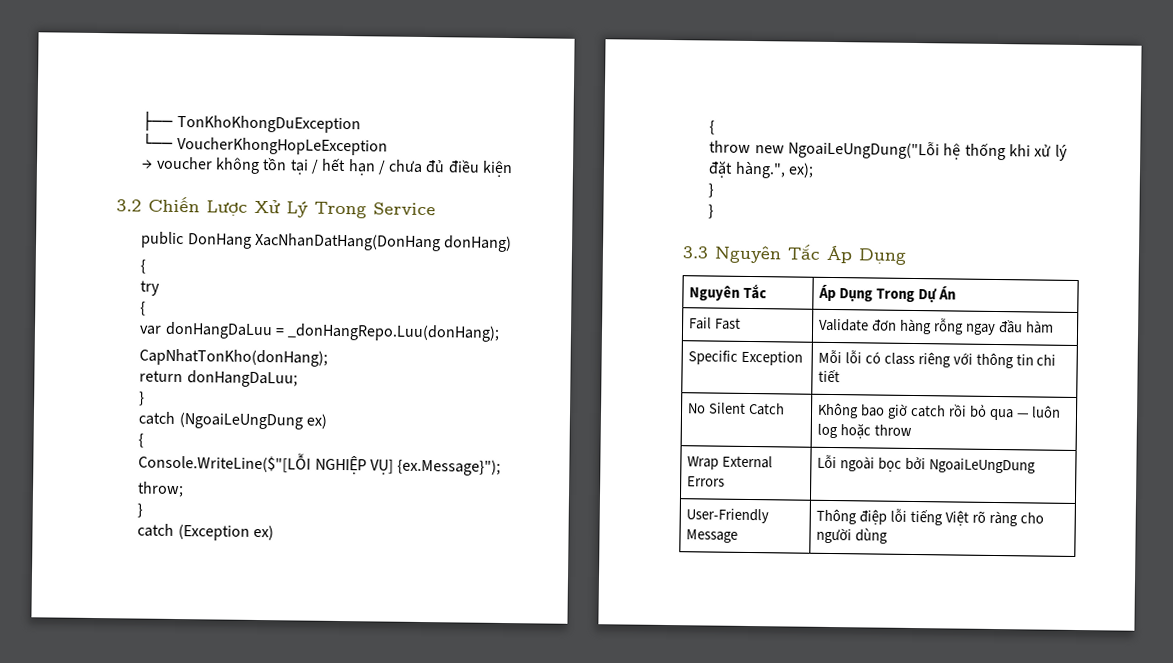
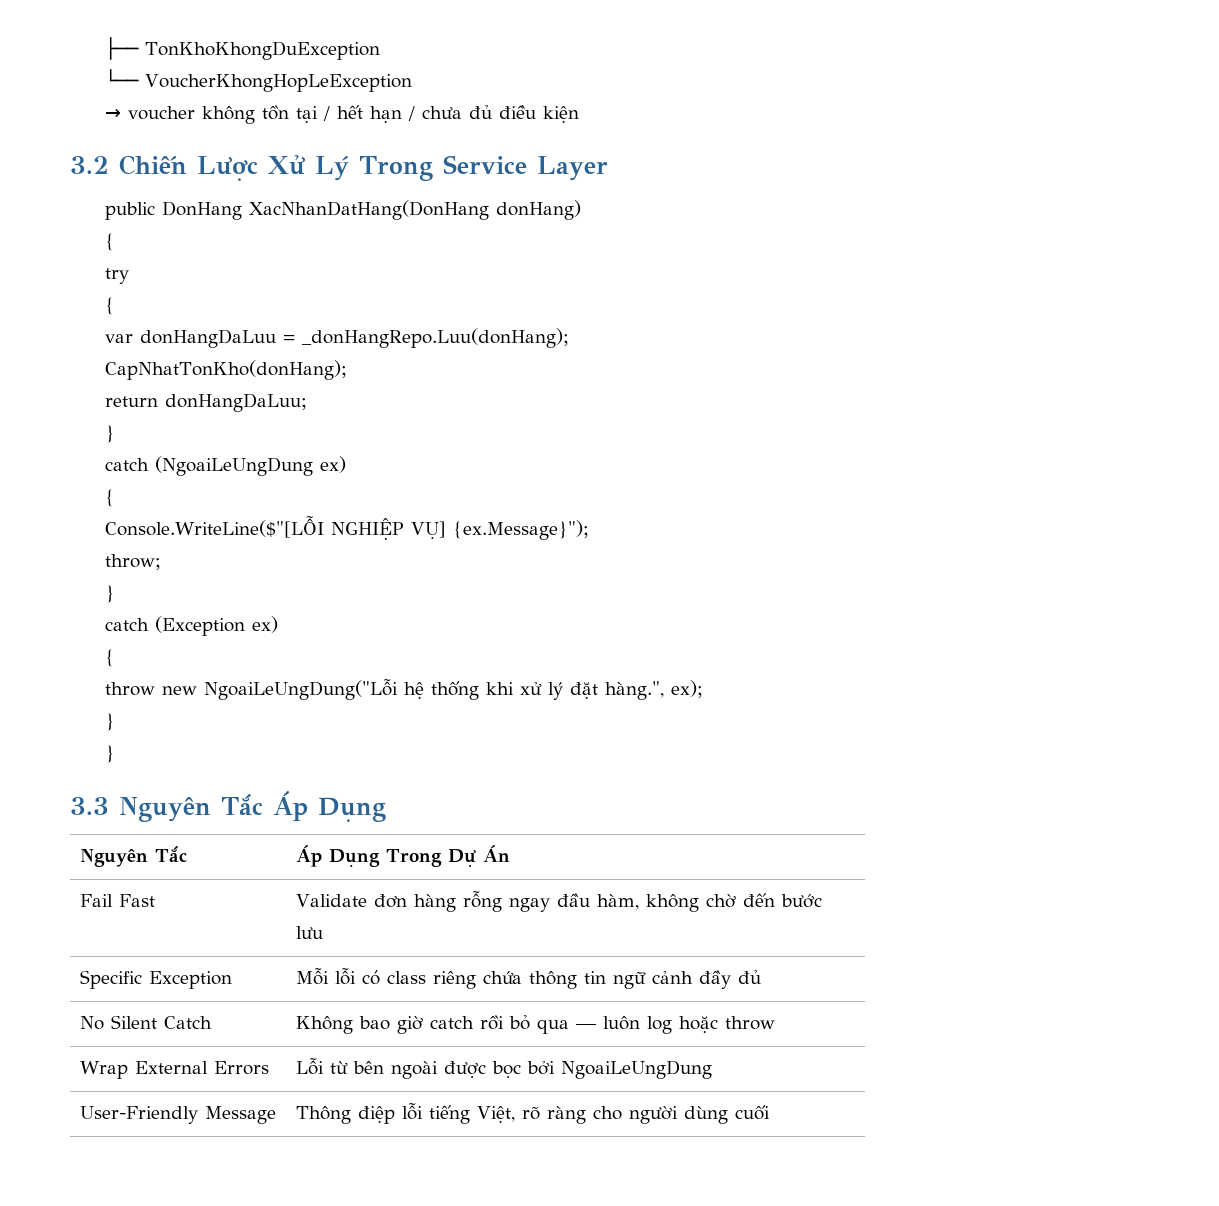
(436, 209) none -> [536,156,608,181] Layer
[1025,320,1054,334] hàm -> [597,893,823,912] [296,926,324,939] hàm, không chờ đến bước lưu
[952,352,973,365] với -> [483,971,523,984] chứa
[1036,354,1057,366] [818,369,841,383] chi tiết -> [613,970,762,989] ngữ cảnh đầy đủ
[840,456,876,472] ngoài -> [330,1061,487,1079] từ bên ngoài được
[944,510,969,526] Việt -> [477,1106,516,1124] Việt,
(889, 536) none -> [735,1105,771,1120] cuối

